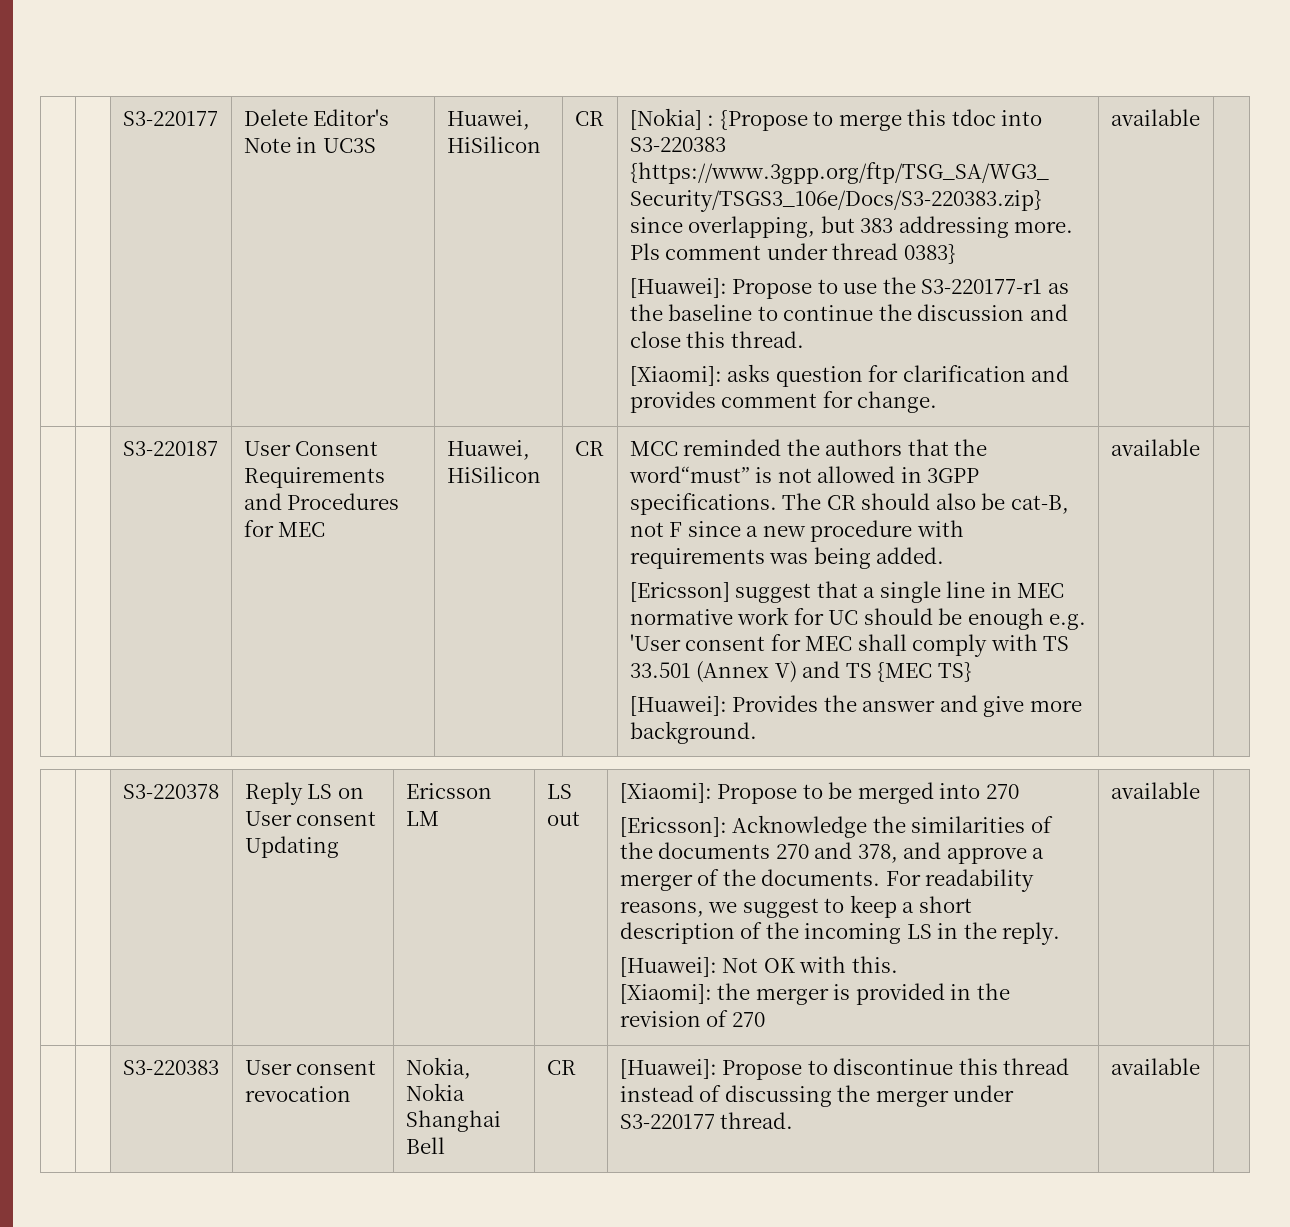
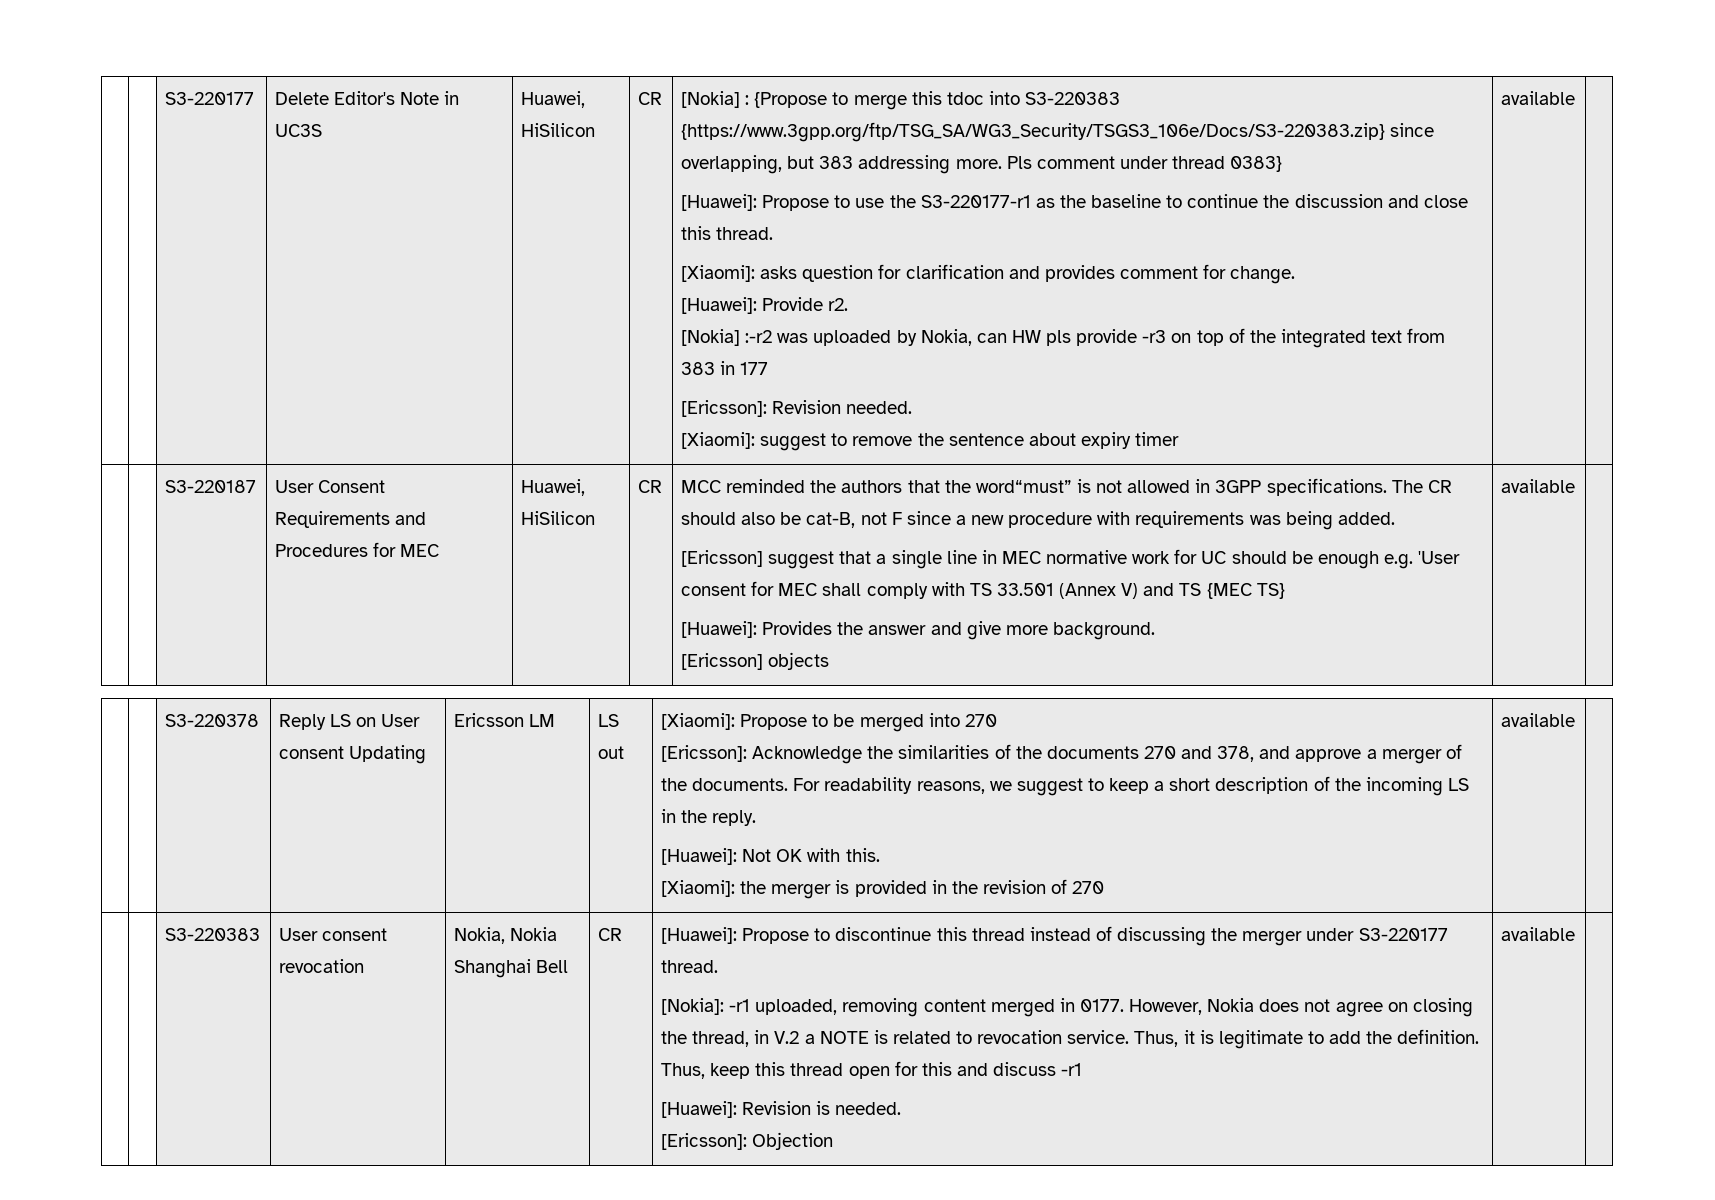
(938, 402) none -> [681,297,849,314] [681,328,1446,348] [681,361,769,375] [681,400,913,417] [681,432,1180,451] // [Huawei]: Provide r2. // [Nokia] :-r2 was uploaded by Nokia, can HW pls provide -r3 on top of the integrated text from 383 in 177 // [Ericsson]: Revision needed. // [Xiaomi]: suggest to remove the sentence about expiry timer
(757, 732) none -> [681,652,830,670] // [Ericsson] objects
(794, 1120) none -> [661,998,1473,1017] [661,1029,1480,1049] [661,1061,1083,1079] [661,1101,902,1118] [661,1132,834,1150] // [Nokia]: -r1 uploaded, removing content merged in 0177. However, Nokia does not agree on closing the thread, in V.2 a NOTE is related to revocation service. Thus, it is legitimate to add the definition. Thus, keep this thread open for this and discuss -r1 // [Huawei]: Revision is needed. // [Ericsson]: Objection

